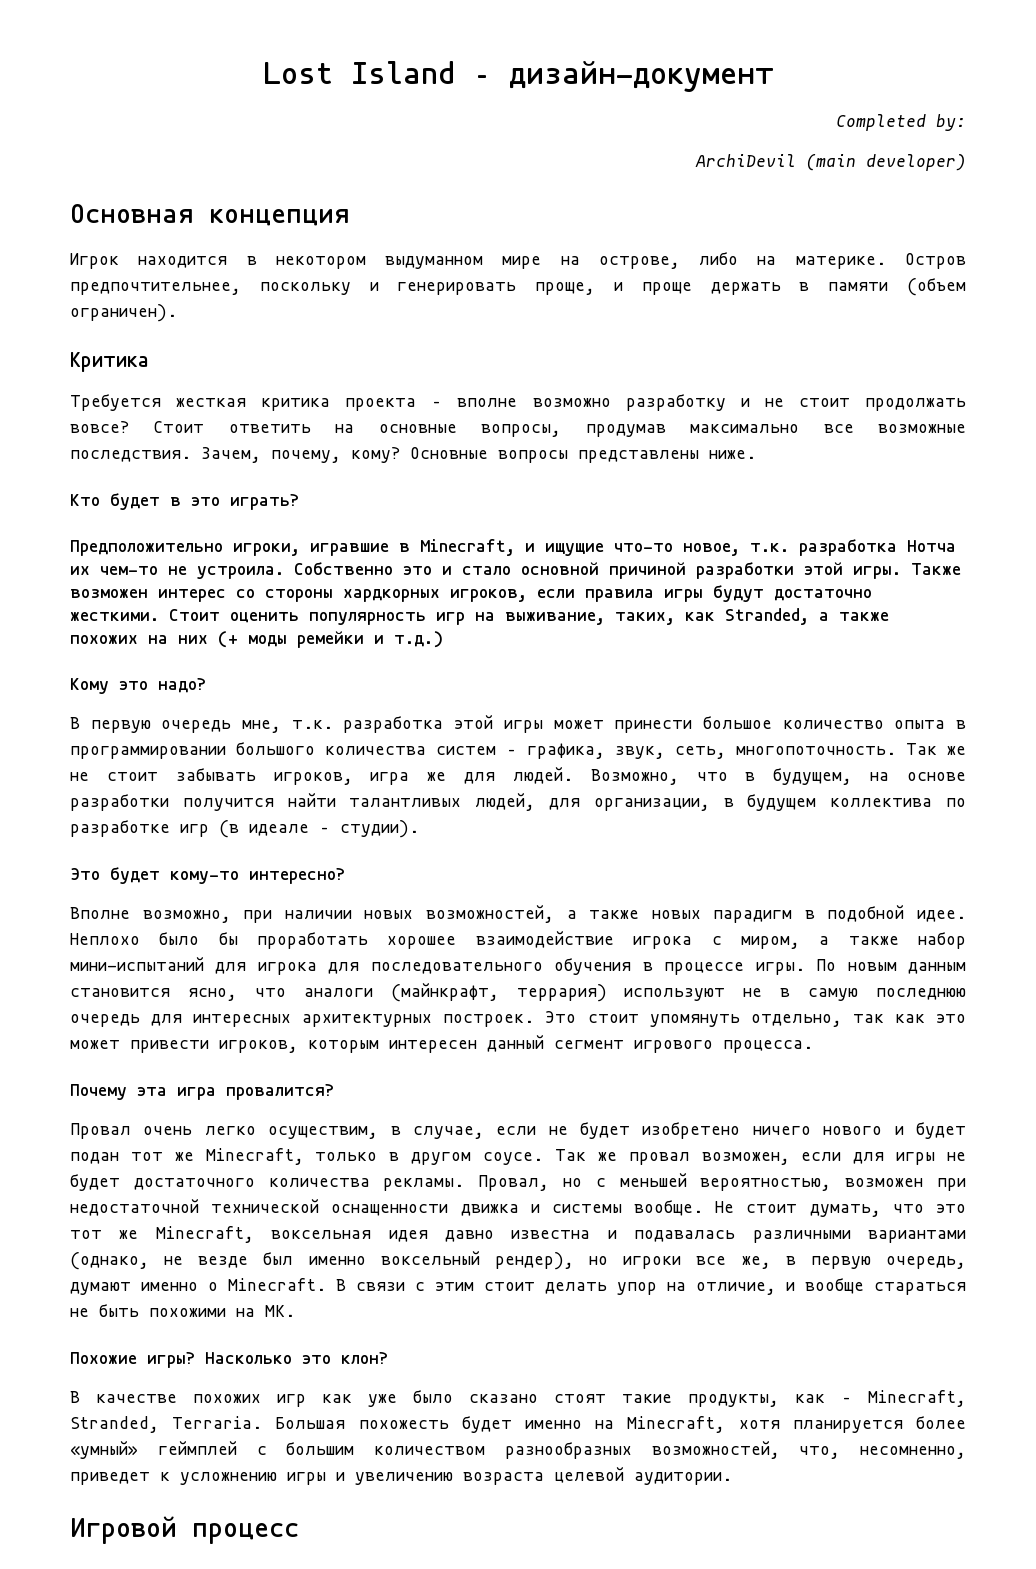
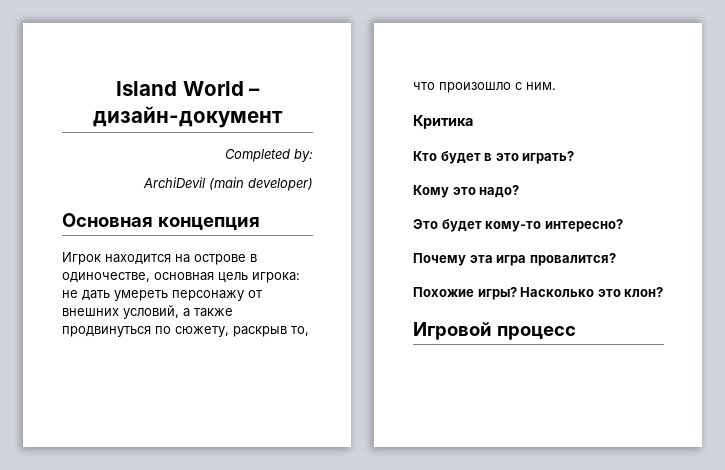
[262,61,455,84] Lost Island -> [115,81,244,96] Island World
[246,252,966,269] [70,278,966,296] [70,304,177,322] [70,352,149,372] [70,394,967,411] [70,421,967,437] [70,447,756,463] в некотором выдуманном мире на острове, либо на материке. Остров предпочтительнее, поскольку и генерировать проще, и проще держать в памяти (объем ограничен). // Критика // Требуется жесткая критика проекта – вполне возможно разработку и не стоит продолжать вовсе? Стоит ответить на основные вопросы, продумав максимально все возможные последствия. Зачем, почему, кому? Основные вопросы представлены ниже. -> [175,254,257,265] [62,272,300,283] [62,290,262,301] [62,305,233,319] [62,326,309,337] [413,82,556,93] [413,115,473,129] на острове в одиночестве, основная цель игрока: не дать умереть персонажу от внешних условий, а также продвинуться по сюжету, раскрыв то, что произошло с ним. // Критика
[70,539,956,556] [70,562,961,579] [70,585,872,602] [70,608,889,625] [70,631,443,648] [70,678,206,694] [70,715,967,733] [70,742,966,759] [70,767,966,785] [70,793,966,811] [70,820,419,838] [70,867,345,884] [70,905,967,923] [70,931,967,949] [70,957,967,975] [70,983,966,1002] [70,1011,967,1027] [70,1035,813,1053] [70,1084,334,1100] [70,1122,966,1139] [70,1148,967,1165] [70,1173,966,1191] [70,1199,966,1217] [70,1226,966,1243] [70,1251,967,1270] [70,1278,966,1295] [70,1304,295,1317] Предположительно игроки, игравшие в Minecraft, и ищущие что-то новое, т.к. разработка Нотча их чем-то не устроила. Собственно это и стало основной причиной разработки этой игры. Также возможен интерес со стороны хардкорных игроков, если правила игры будут достаточно жесткими. Стоит оценить популярность игр на выживание, таких, как Stranded, а также похожих на них (+ моды ремейки и т.д.) // Кому это надо? // В первую очередь мне, т.к. разработка этой игры может принести большое количество опыта в программировании большого количества систем – графика, звук, сеть, многопоточность. Так же не стоит забывать игроков, игра же для людей. Возможно, что в будущем, на основе разработки получится найти талантливых людей, для организации, в будущем коллектива по разработке игр (в идеале – студии). // Это будет кому-то интересно? // Вполне возможно, при наличии новых возможностей, а также новых парадигм в подобной идее. Неплохо было бы проработать хорошее взаимодействие игрока с миром, а также набор мини-испытаний для игрока для последовательного обучения в процессе игры. По новым данным становится ясно, что аналоги (майнкрафт, террария) используют не в самую последнюю очередь для интересных архитектурных построек. Это стоит упомянуть отдельно, так как это может привести игроков, которым интересен данный сегмент игрового процесса. // Почему эта игра провалится? // Провал очень легко осуществим, в случае, если не будет изобретено ничего нового и будет подан тот же Minecraft, только в другом соусе. Так же провал возможен, если для игры не будет достаточного количества рекламы. Провал, но с меньшей вероятностью, возможен при недостаточной технической оснащенности движка и системы вообще. Не стоит думать, что это тот же Minecraft, воксельная идея давно известна и подавалась различными вариантами (однако, не везде был именно воксельный рендер), но игроки все же, в первую очередь, думают именно о Minecraft. В связи с этим стоит делать упор на отличие, и вообще стараться не быть похожими на МК. -> [413,185,520,198] [413,219,623,232] [413,253,616,266] Кому это надо? // Это будет кому-то интересно? // Почему эта игра провалится?
[70,1390,966,1407] [70,1416,967,1433] [70,1441,966,1459] [70,1467,732,1485] // В качестве похожих игр как уже было сказано стоят такие продукты, как – Minecraft, Stranded, Terraria. Большая похожесть будет именно на Minecraft, хотя планируется более «умный» геймплей с большим количеством разнообразных возможностей, что, несомненно, приведет к усложнению игры и увеличению возраста целевой аудитории. -> (664, 292) none

